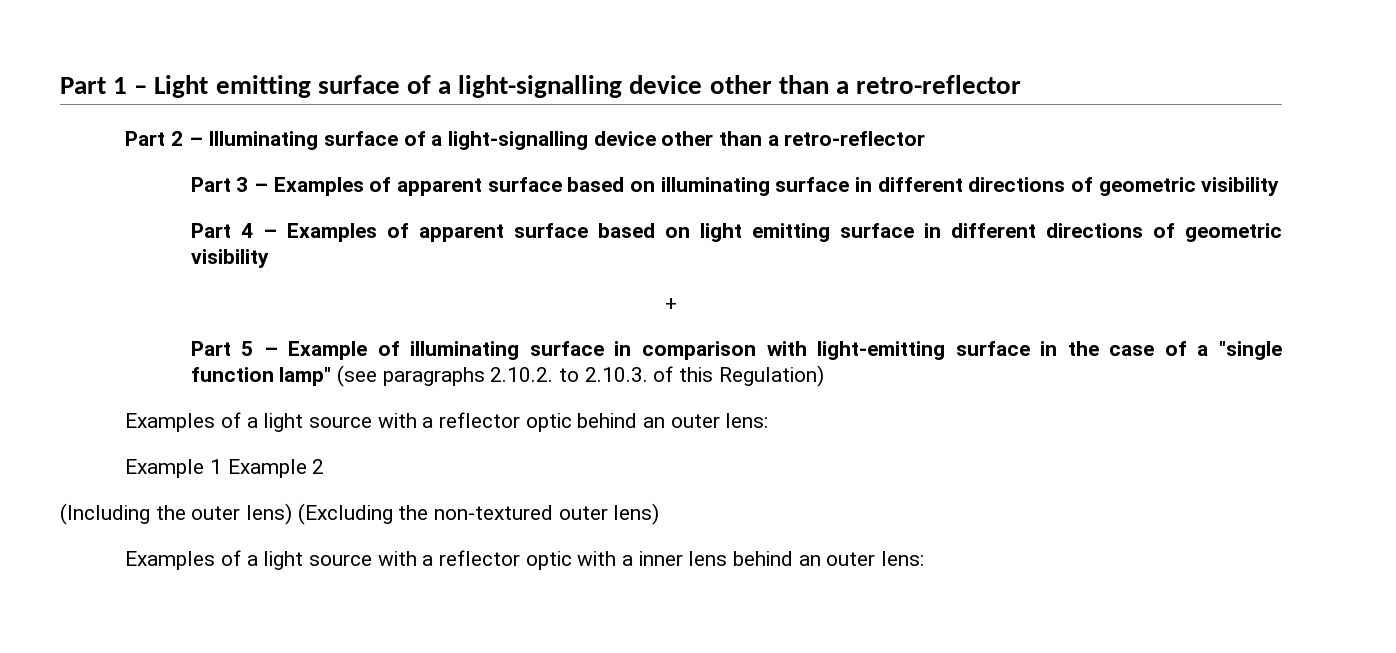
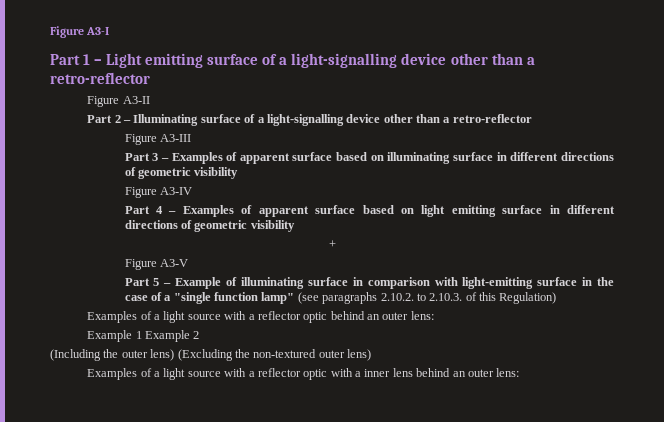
(60, 85) none -> [50,26,110,38] Figure A3-I //
(1022, 84) none -> [87,96,150,107] // Figure A3-II
(926, 138) none -> [124,134,191,145] // Figure A3-III
(1280, 186) none -> [124,187,192,198] // Figure A3-IV
(677, 304) none -> [124,259,188,270] // Figure A3-V

